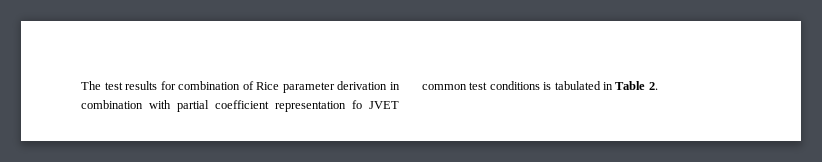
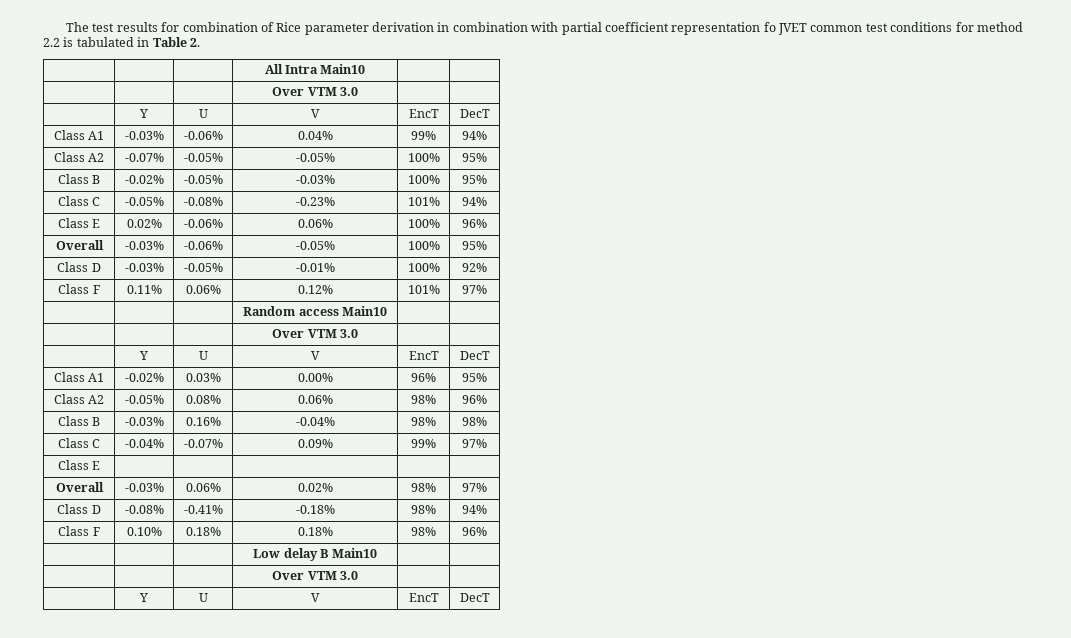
(540, 85) none -> [955,22,1023,32] [43,38,60,47] for method 2.2
(658, 86) none -> [264,64,366,74] [272,87,358,96] [139,109,148,118] [198,109,208,118] [311,109,320,118] [408,109,439,118] [459,109,490,118] [53,130,105,140] [124,131,164,140] [183,131,223,140] [297,131,333,140] [411,131,436,140] [462,131,487,140] [53,152,105,162] [124,153,164,162] [183,153,223,162] [295,153,335,162] [407,153,440,162] [462,153,487,162] [57,174,101,184] [124,175,164,184] [183,175,223,184] [295,175,335,184] [407,175,440,184] [462,175,487,184] [57,196,101,206] [124,197,164,206] [183,197,223,206] [295,197,335,206] [407,197,440,206] [462,197,487,206] [57,218,101,228] [126,219,162,228] [183,219,223,228] [297,219,333,228] [407,219,440,228] [462,219,487,228] [55,240,104,250] [124,241,164,250] [183,241,223,250] [295,241,335,250] [407,241,440,250] [462,241,487,250] [57,262,101,272] [124,263,164,272] [183,263,223,272] [295,263,335,272] [407,263,440,272] [462,263,487,272] [58,284,100,294] [126,285,162,294] [185,285,221,294] [297,285,333,294] [407,285,440,294] [462,285,487,294] [243,306,387,316] [272,329,358,338] [139,351,148,360] [198,351,208,360] [311,351,320,360] [408,351,439,360] [459,351,490,360] [53,372,105,382] [124,373,164,382] [185,373,221,382] [297,373,333,382] [411,373,436,382] [462,373,487,382] [53,394,105,404] [124,395,164,404] [185,395,221,404] [297,395,333,404] [411,395,436,404] [462,395,487,404] [57,416,101,426] [124,417,164,426] [185,417,221,426] [295,417,335,426] [411,417,436,426] [462,417,487,426] [57,438,101,448] [124,439,164,448] [183,439,223,448] [297,439,333,448] [411,439,436,448] [462,439,487,448] [57,460,101,470] [55,482,104,492] [124,483,164,492] [185,483,221,492] [297,483,333,492] [411,483,436,492] [462,483,487,492] [57,504,101,514] [124,505,164,514] [183,505,223,514] [295,505,335,514] [411,505,436,514] [462,505,487,514] [58,526,100,536] [126,527,162,536] [185,527,221,536] [297,527,333,536] [411,527,436,536] [462,527,487,536] [253,548,377,561] [272,571,358,580] [139,593,148,602] [198,593,208,602] [311,593,320,602] [408,593,439,602] [459,593,490,602] // | | | All Intra Main10 | | // | | | Over VTM 3.0 | | // | Y | U | V | EncT | DecT // Class A1 | -0.03% | -0.06% | 0.04% | 99% | 94% // Class A2 | -0.07% | -0.05% | -0.05% | 100% | 95% // Class B | -0.02% | -0.05% | -0.03% | 100% | 95% // Class C | -0.05% | -0.08% | -0.23% | 101% | 94% // Class E | 0.02% | -0.06% | 0.06% | 100% | 96% // Overall | -0.03% | -0.06% | -0.05% | 100% | 95% // Class D | -0.03% | -0.05% | -0.01% | 100% | 92% // Class F | 0.11% | 0.06% | 0.12% | 101% | 97% // | | | Random access Main10 | | // | | | Over VTM 3.0 | | // | Y | U | V | EncT | DecT // Class A1 | -0.02% | 0.03% | 0.00% | 96% | 95% // Class A2 | -0.05% | 0.08% | 0.06% | 98% | 96% // Class B | -0.03% | 0.16% | -0.04% | 98% | 98% // Class C | -0.04% | -0.07% | 0.09% | 99% | 97% // Class E | | | | | // Overall | -0.03% | 0.06% | 0.02% | 98% | 97% // Class D | -0.08% | -0.41% | -0.18% | 98% | 94% // Class F | 0.10% | 0.18% | 0.18% | 98% | 96% // | | | Low delay B Main10 | | // | | | Over VTM 3.0 | | // | Y | U | V | EncT | DecT

